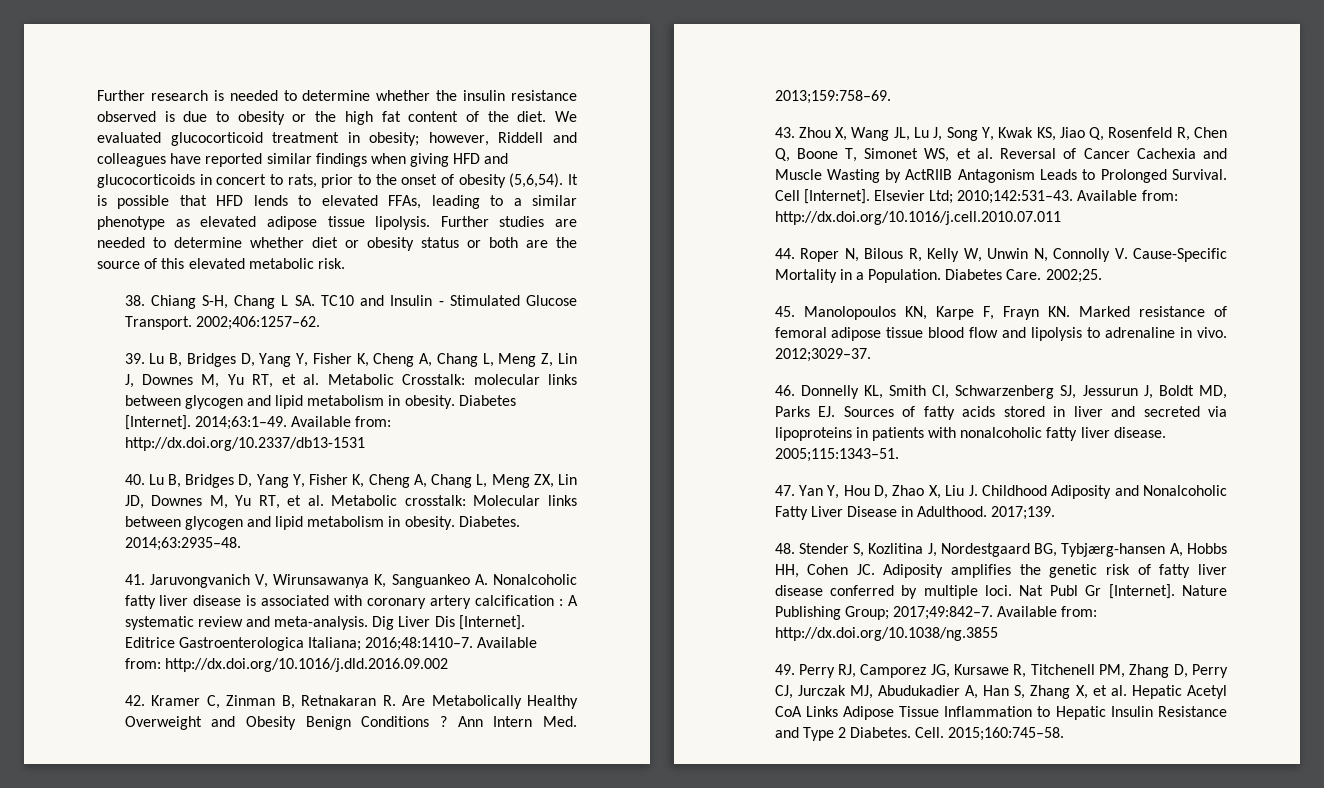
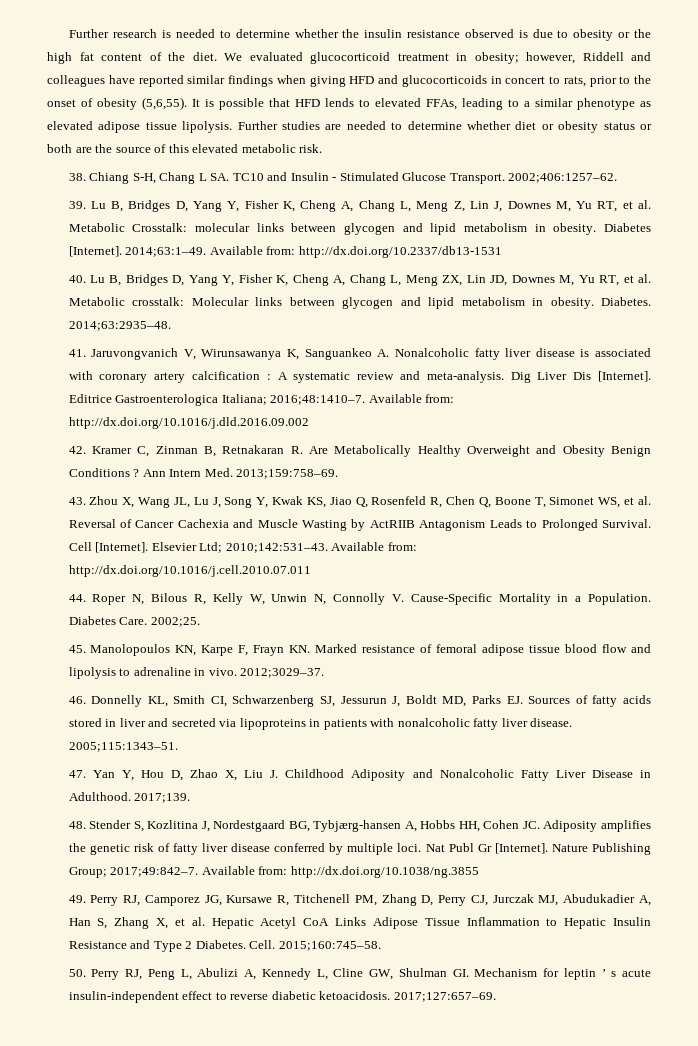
[509,173,564,188] (5,6,54). -> [142,97,187,110] (5,6,55).
(1065, 734) none -> [68,968,652,980] [68,991,496,1003] // 50. Perry RJ, Peng L, Abulizi A, Kennedy L, Cline GW, Shulman GI. Mechanism for leptin ’ s acute insulin-independent effect to reverse diabetic ketoacidosis. 2017;127:657–69.

